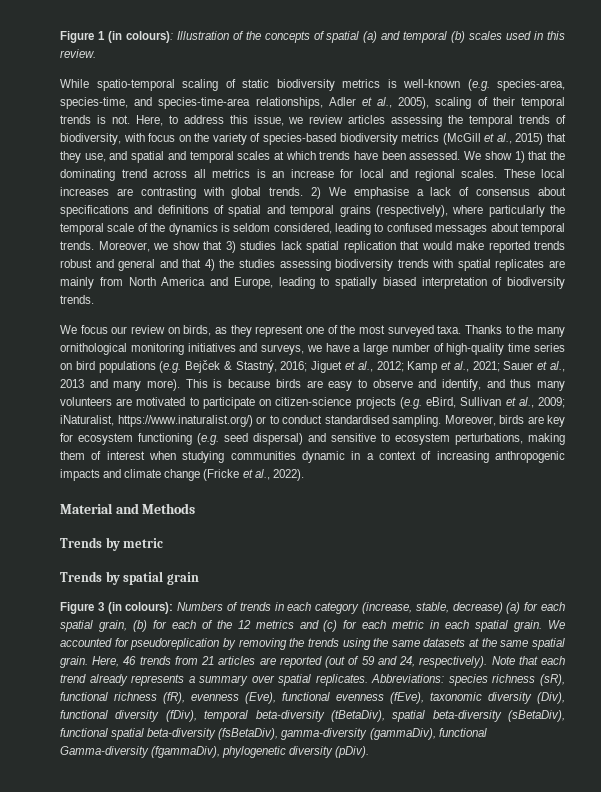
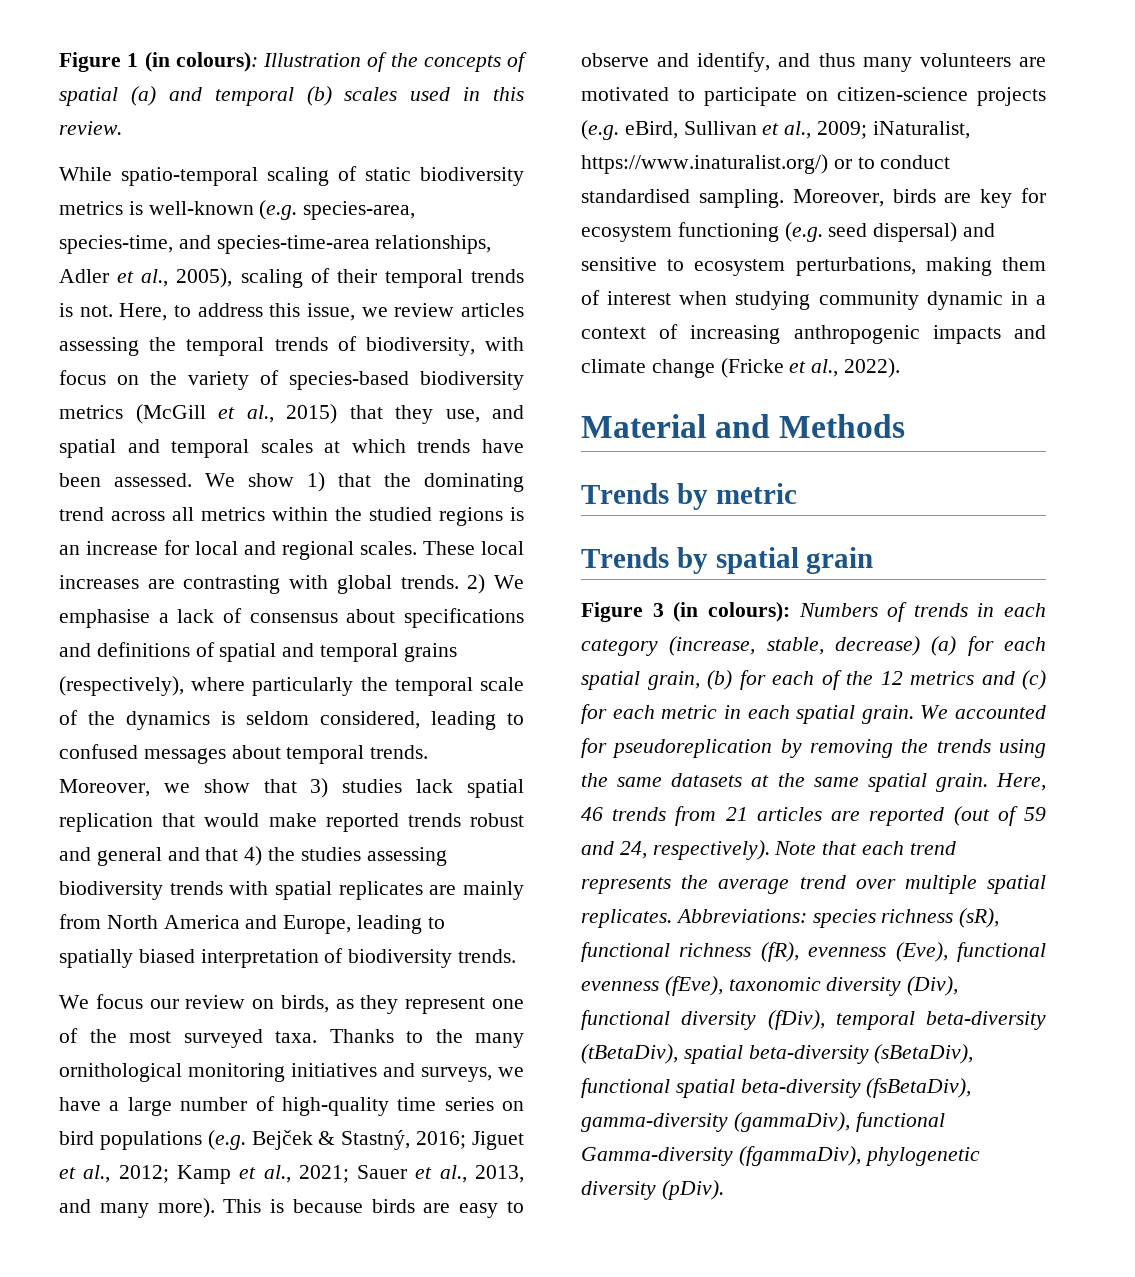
(250, 173) none -> [272,507,503,526] within the studied regions
[60,379,84,388] 2013 -> [475,1165,524,1183] 2013,
[230,451,296,460] communities -> [818,291,919,310] community
[89,674,275,686] already represents a summary over -> [581,875,977,894] represents the average trend over multiple

